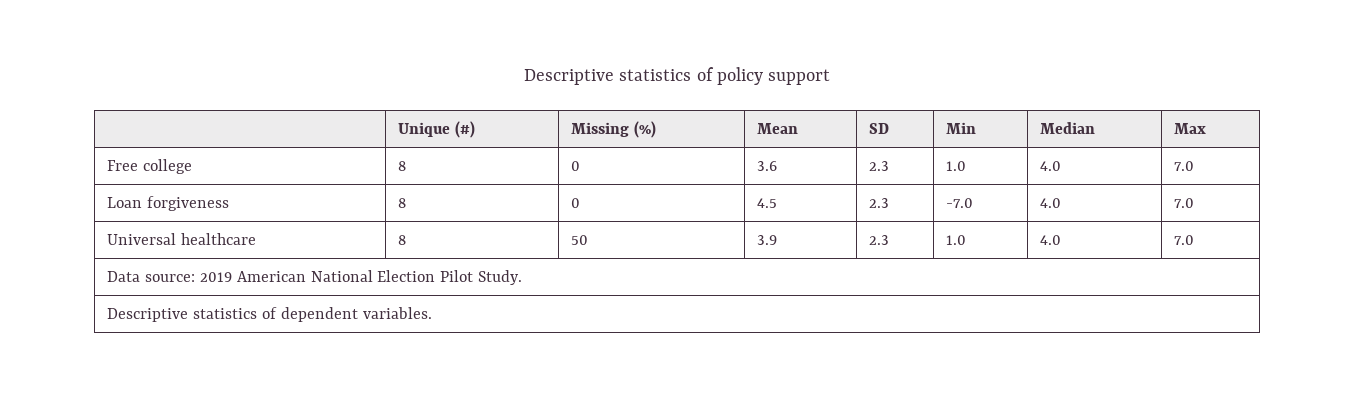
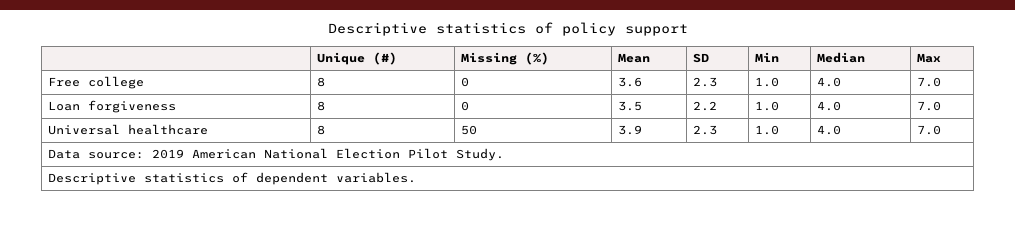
[757,198,778,208] [869,198,890,208] [946,198,974,208] 4.5 | 2.3 | -7.0 -> [618,101,643,111] [693,101,718,111] [755,101,780,111] 3.5 | 2.2 | 1.0

